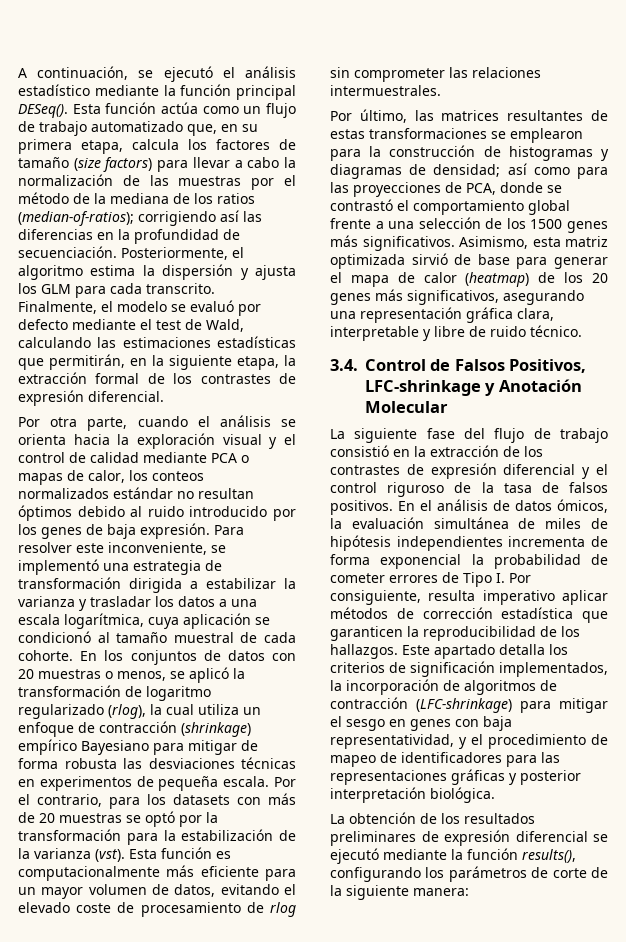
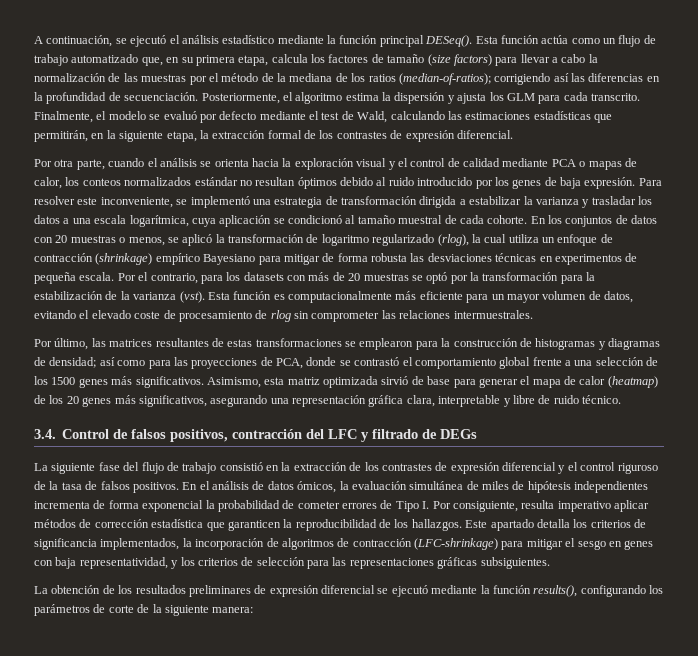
[454,359,587,373] [365,379,582,396] [365,401,448,413] Falsos Positivos, LFC-shrinkage y Anotación Molecular -> [131,429,478,442] falsos positivos, contracción del LFC y filtrado de DEGs
[410,661,495,677] significación -> [34,538,97,550] significancia
[471,734,608,749] [330,752,560,767] [330,769,581,785] [330,787,495,803] el procedimiento de mapeo de identificadores para las representaciones gráficas y posterior interpretación biológica. -> [180,557,550,569] los criterios de selección para las representaciones gráficas subsiguientes.

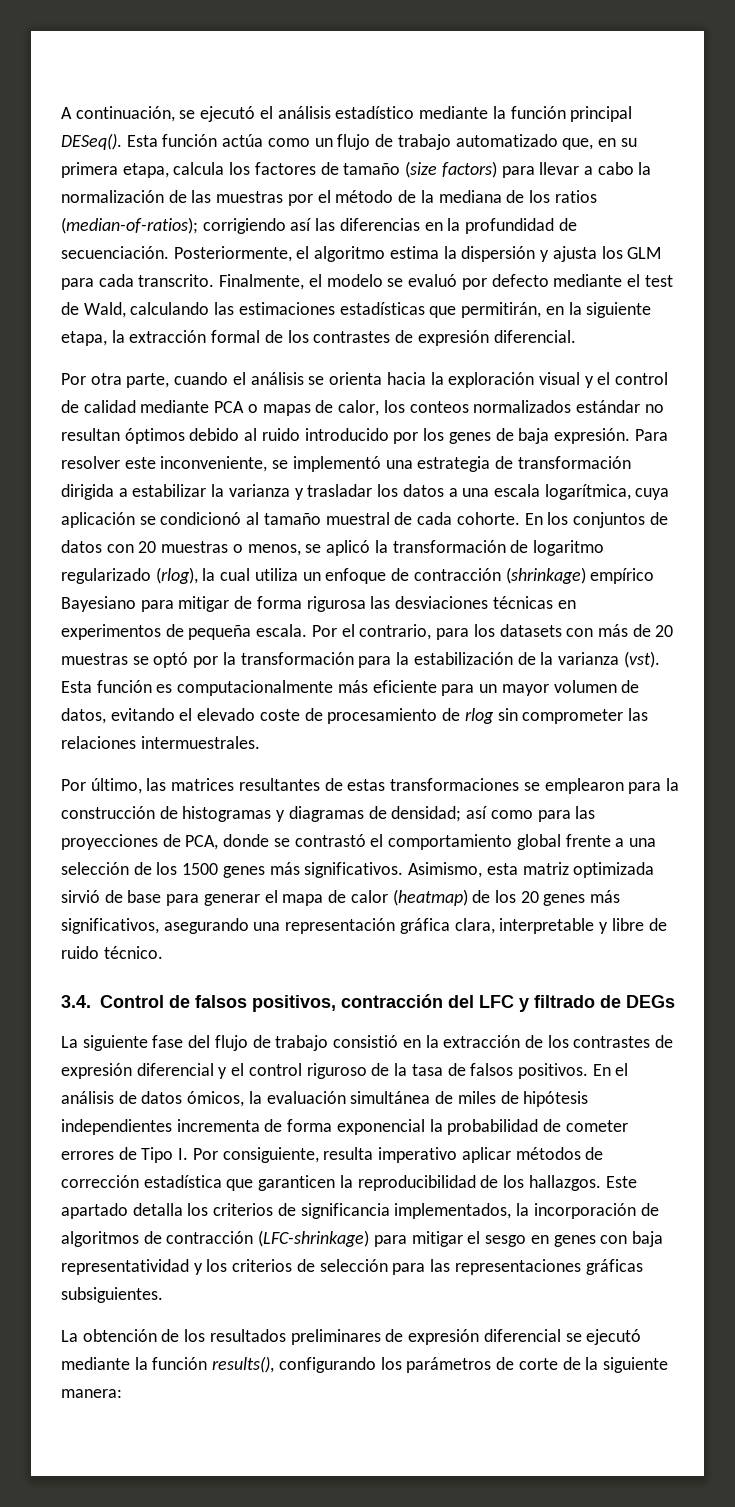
[371,253,407,262] robusta -> [306,596,366,612] rigurosa
[79,557,168,569] representatividad, -> [61,1259,189,1275] representatividad

